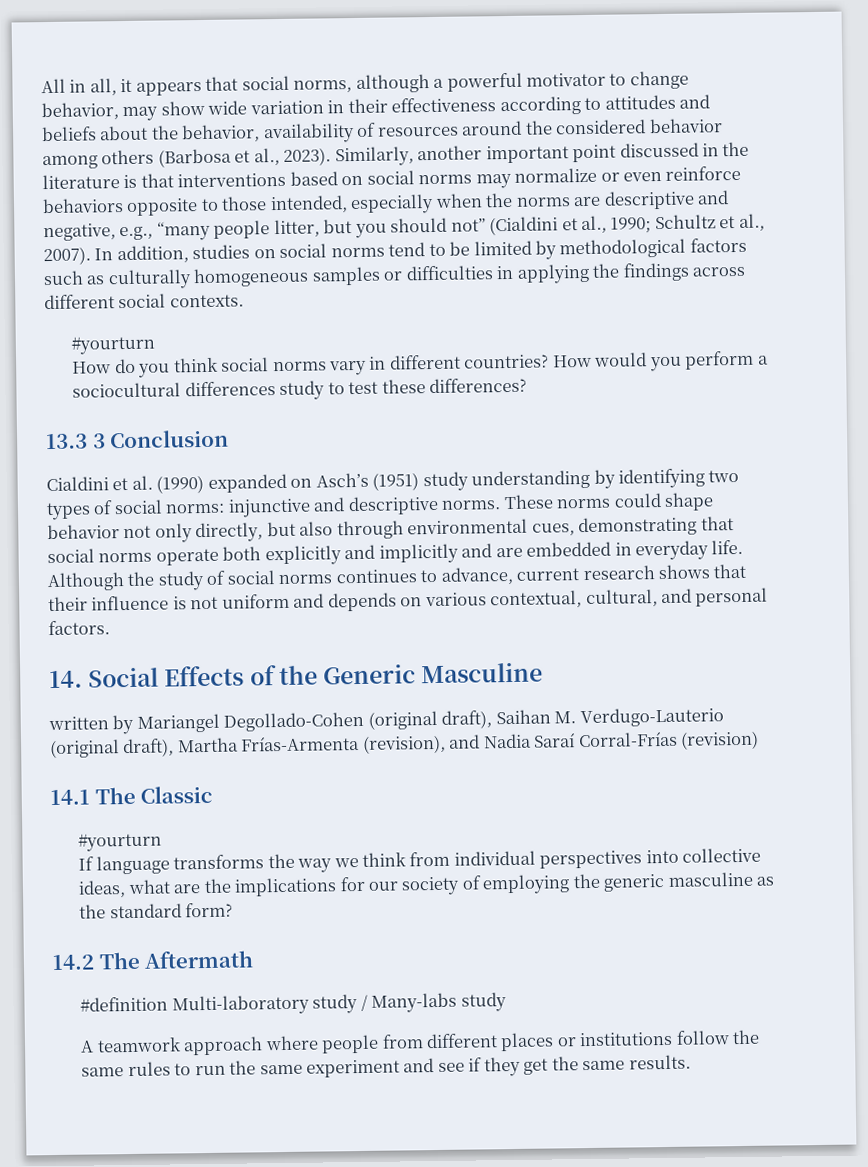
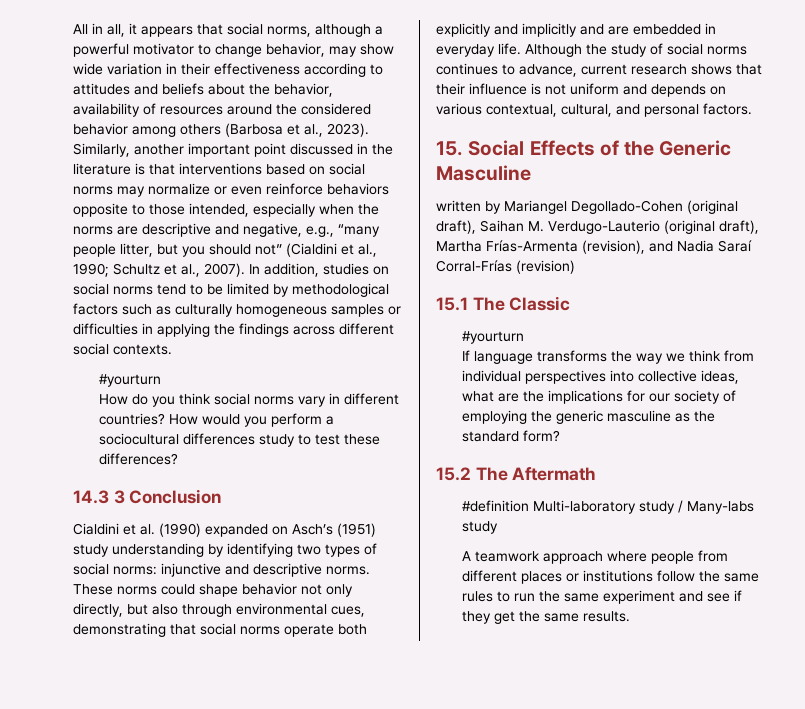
[46,433,88,450] 13.3 -> [73,490,109,504] 14.3
[49,670,83,689] 14. -> [436,141,463,156] 15.
[50,789,90,806] 14.1 -> [436,297,468,311] 15.1
[52,954,95,971] 14.2 -> [436,467,471,481] 15.2

